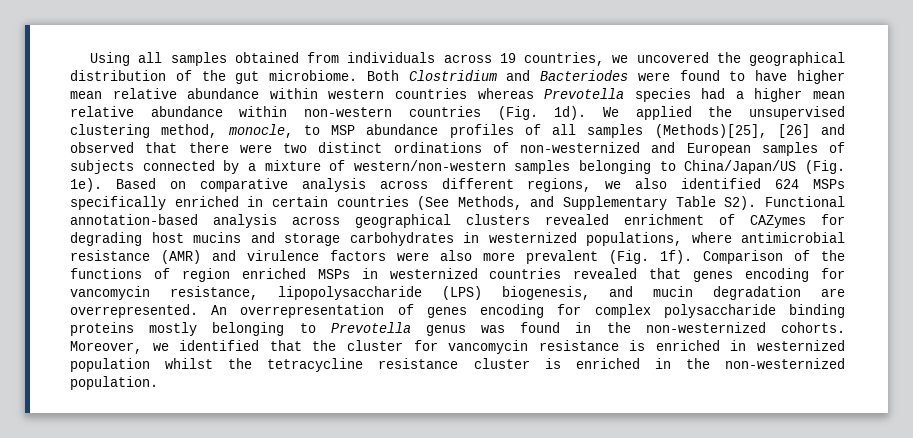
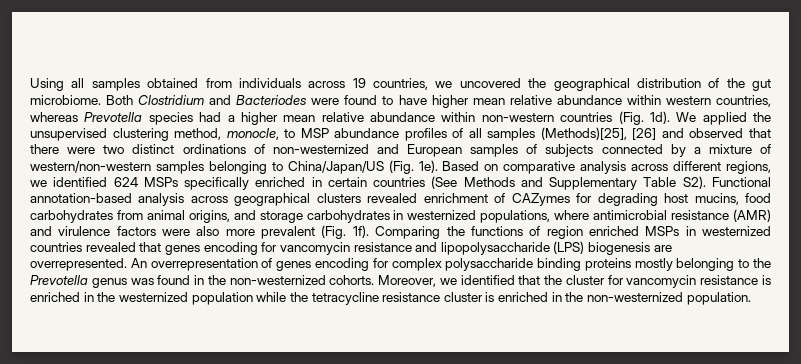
[394,88,467,99] countries -> [716,95,772,107] countries,
[635,178,668,189] also -> (47, 183) none
[457,196,522,210] Methods, -> [463,177,515,187] Methods
[193,232,241,243] mucins -> [694,193,771,205] [30,210,230,223] mucins, food carbohydrates from animal origins,
[703,250,810,264] Comparison of -> [375,226,441,239] Comparing
[169,286,802,300] resistance, lipopolysaccharide (LPS) biogenesis, and mucin degradation -> [353,241,651,255] resistance and lipopolysaccharide (LPS) biogenesis
(316, 328) none -> [753,258,772,268] the
(747, 345) none -> [97,292,116,302] the
[165,358,214,369] whilst -> [256,292,287,302] while

